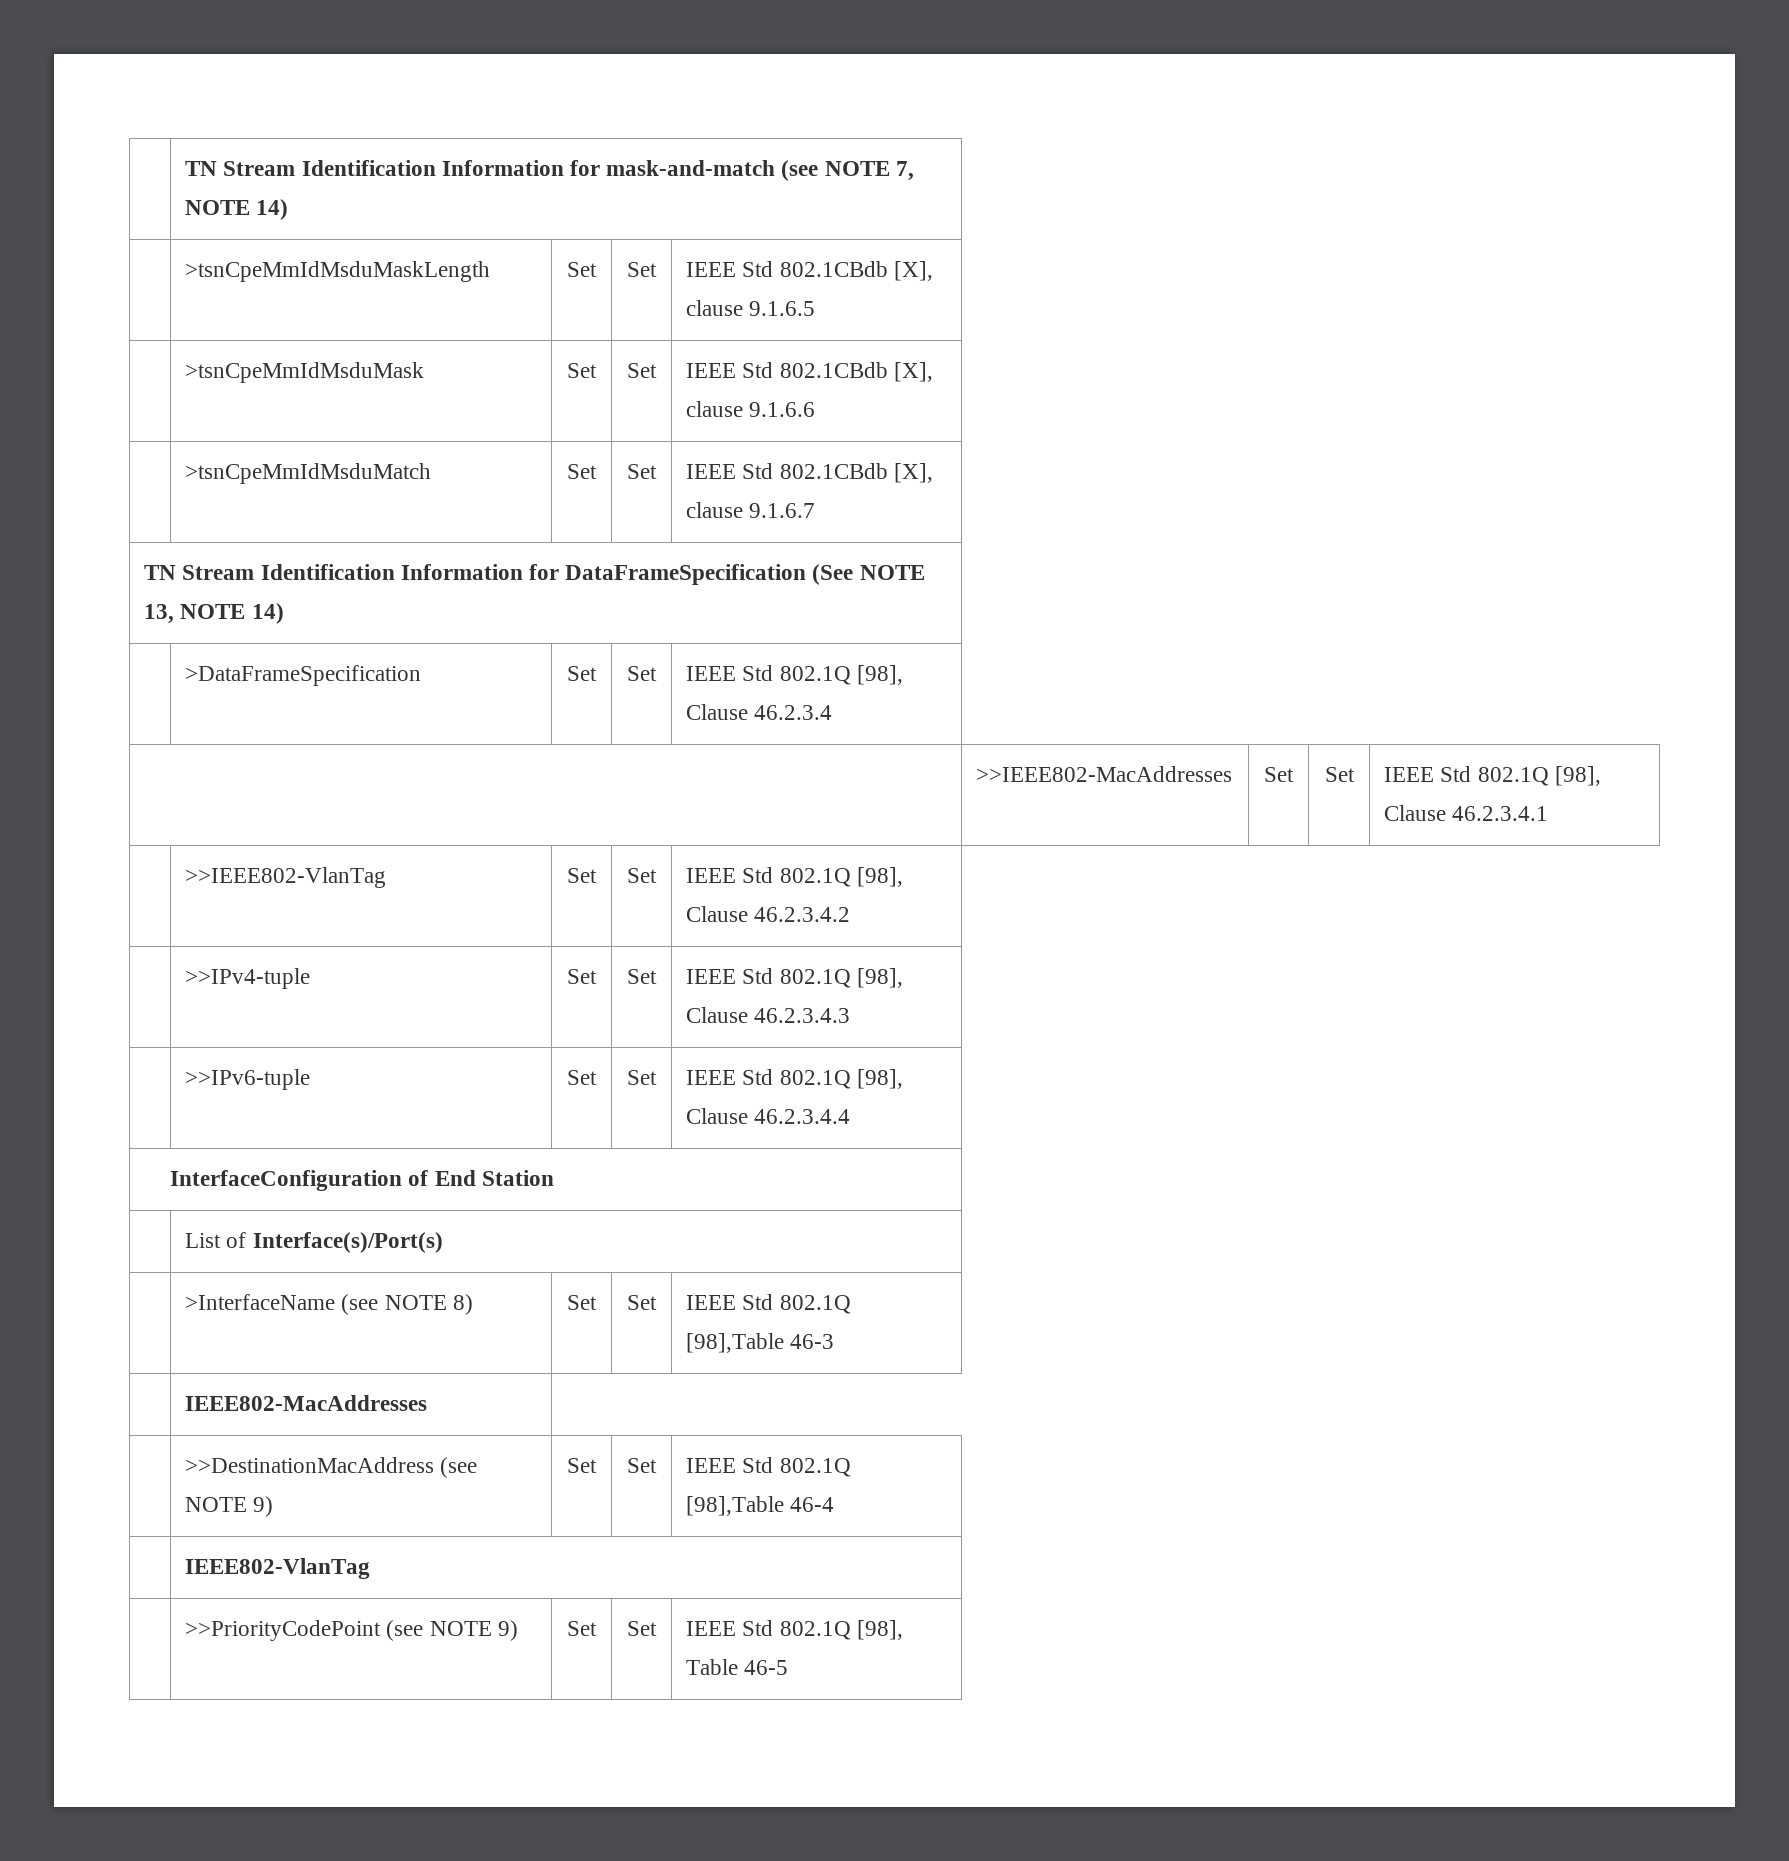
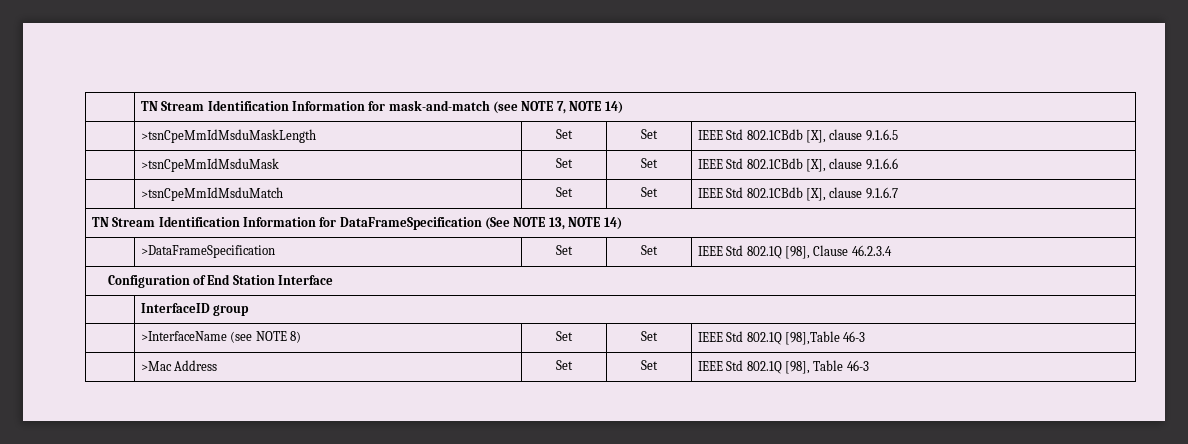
[976,766,1233,782] [1264,767,1294,782] [1324,767,1355,782] [1384,766,1601,786] [1384,805,1549,821] [185,867,387,888] [567,868,597,883] [627,868,657,883] [686,867,903,887] [686,906,851,922] [185,968,311,989] [567,969,597,984] [627,969,657,984] [686,968,903,988] [686,1007,851,1023] [185,1069,311,1090] [567,1070,597,1085] [627,1070,657,1085] [686,1069,903,1089] [686,1108,851,1124] [170,1170,403,1191] | >>IEEE802-MacAddresses | Set | Set | IEEE Std 802.1Q [98], Clause 46.2.3.4.1 // | >>IEEE802-VlanTag | Set | Set | IEEE Std 802.1Q [98], Clause 46.2.3.4.2 // | >>IPv4-tuple | Set | Set | IEEE Std 802.1Q [98], Clause 46.2.3.4.3 // | >>IPv6-tuple | Set | Set | IEEE Std 802.1Q [98], Clause 46.2.3.4.4 // InterfaceConfiguration -> [107,275,190,288] Configuration
[185,1232,443,1253] // | List of Interface(s)/Port(s) -> [278,275,334,285] [140,303,250,316] Interface // | InterfaceID group
[185,1395,428,1411] [185,1457,478,1478] [185,1496,274,1517] [567,1458,597,1473] [627,1458,657,1473] [686,1457,851,1477] [686,1496,835,1516] [185,1558,371,1579] [185,1620,518,1641] IEEE802-MacAddresses // | >>DestinationMacAddress (see NOTE 9) | Set | Set | IEEE Std 802.1Q [98],Table 46-4 // | IEEE802-VlanTag // | >>PriorityCodePoint (see NOTE 9) -> [140,360,218,371] >Mac Address
[744,1660,789,1675] 46-5 -> [846,360,869,371] 46-3

